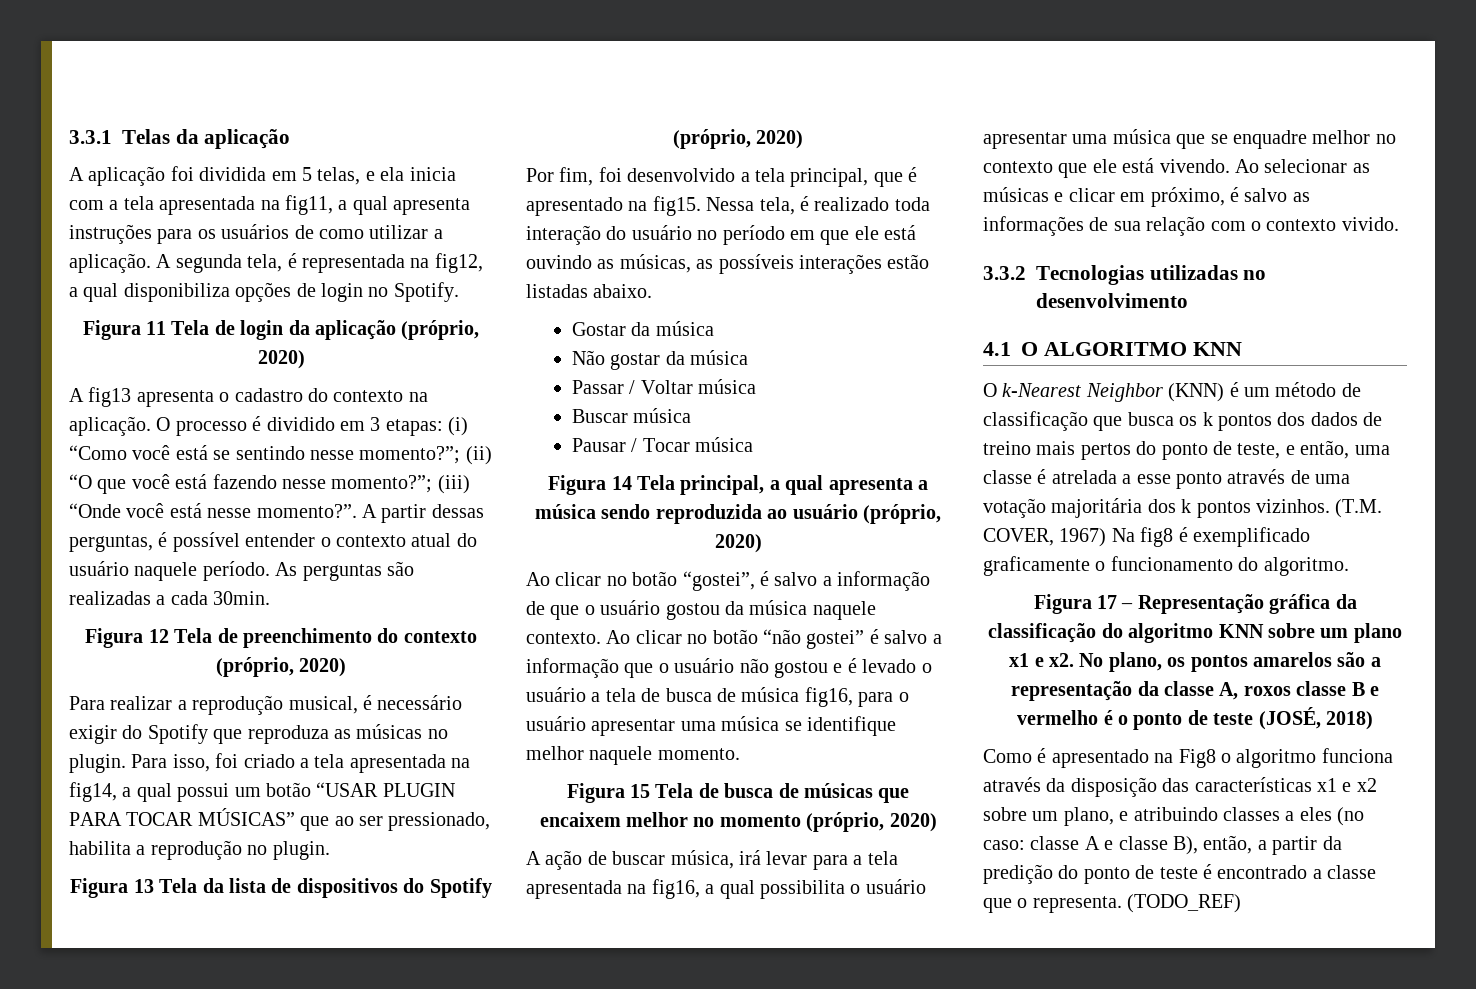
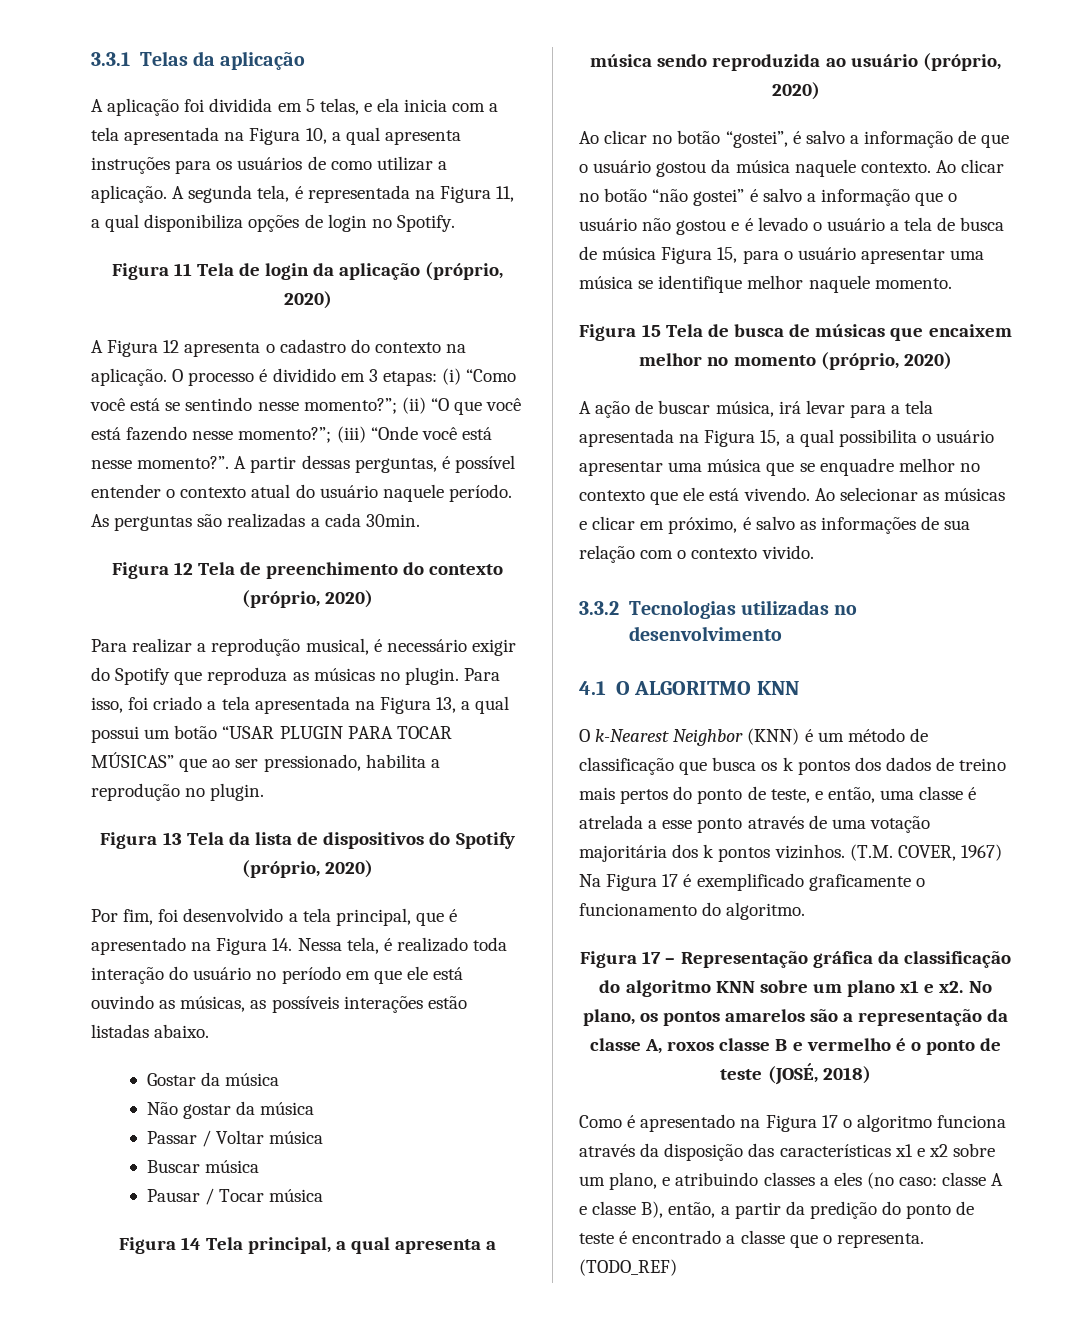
[285,195,333,215] fig11, -> [249,128,327,145] Figura 10,
[434,253,483,273] fig12, -> [439,186,515,203] Figura 11,
[88,387,132,407] fig13 -> [107,340,180,357] Figura 12
[69,782,117,802] fig14, -> [379,697,457,714] Figura 13,
[652,196,701,216] fig15. -> [216,938,293,955] Figura 14.
[804,687,853,707] fig16, -> [661,247,738,264] Figura 15,
[651,879,700,899] fig16, -> [704,430,781,447] Figura 15,
[1140,527,1174,547] fig8 -> [606,874,679,891] Figura 17
[1178,749,1216,768] Fig8 -> [765,1115,838,1132] Figura 17

